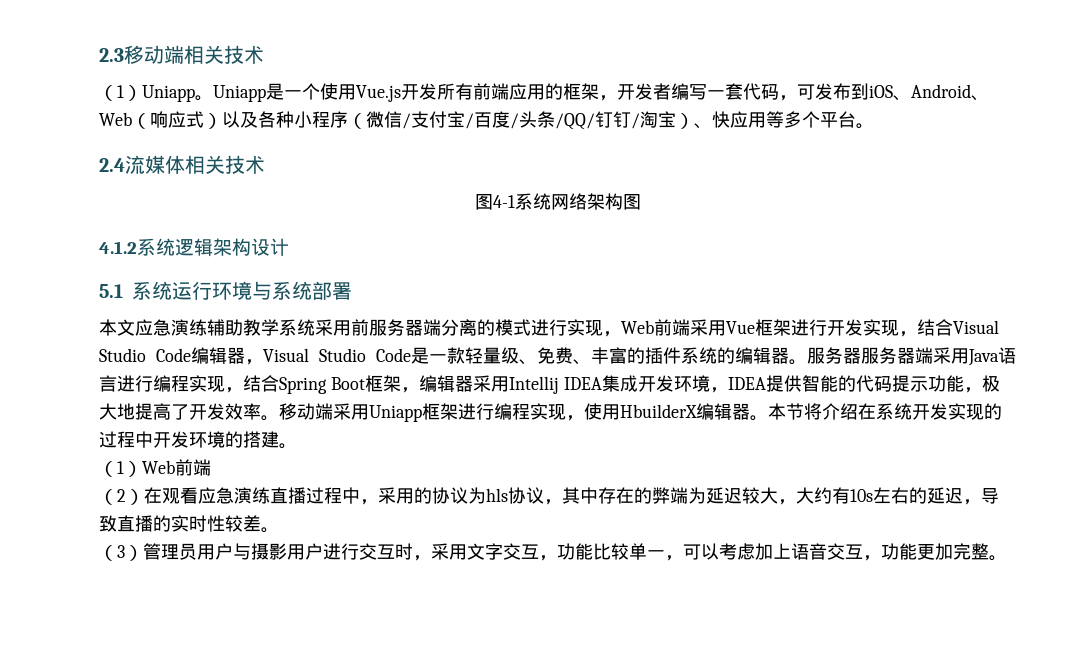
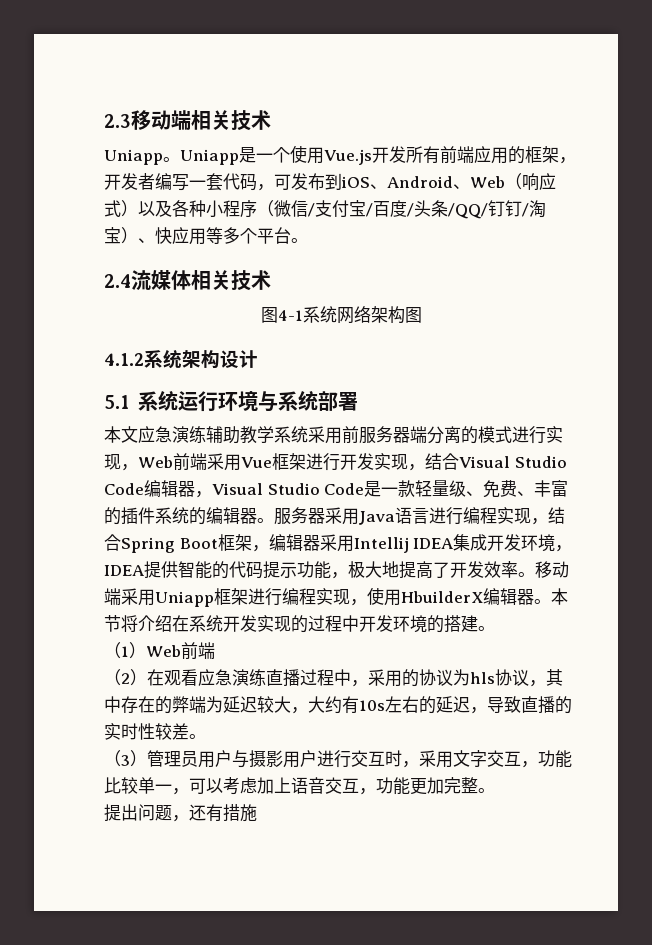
[99,85,142,101] （1） -> (271, 120) none
[175,238,213,257] 逻辑 -> (182, 359) none
[861,347,933,364] 服务器端 -> (325, 516) none
(1007, 558) none -> [104,804,257,822] // 提出问题，还有措施

